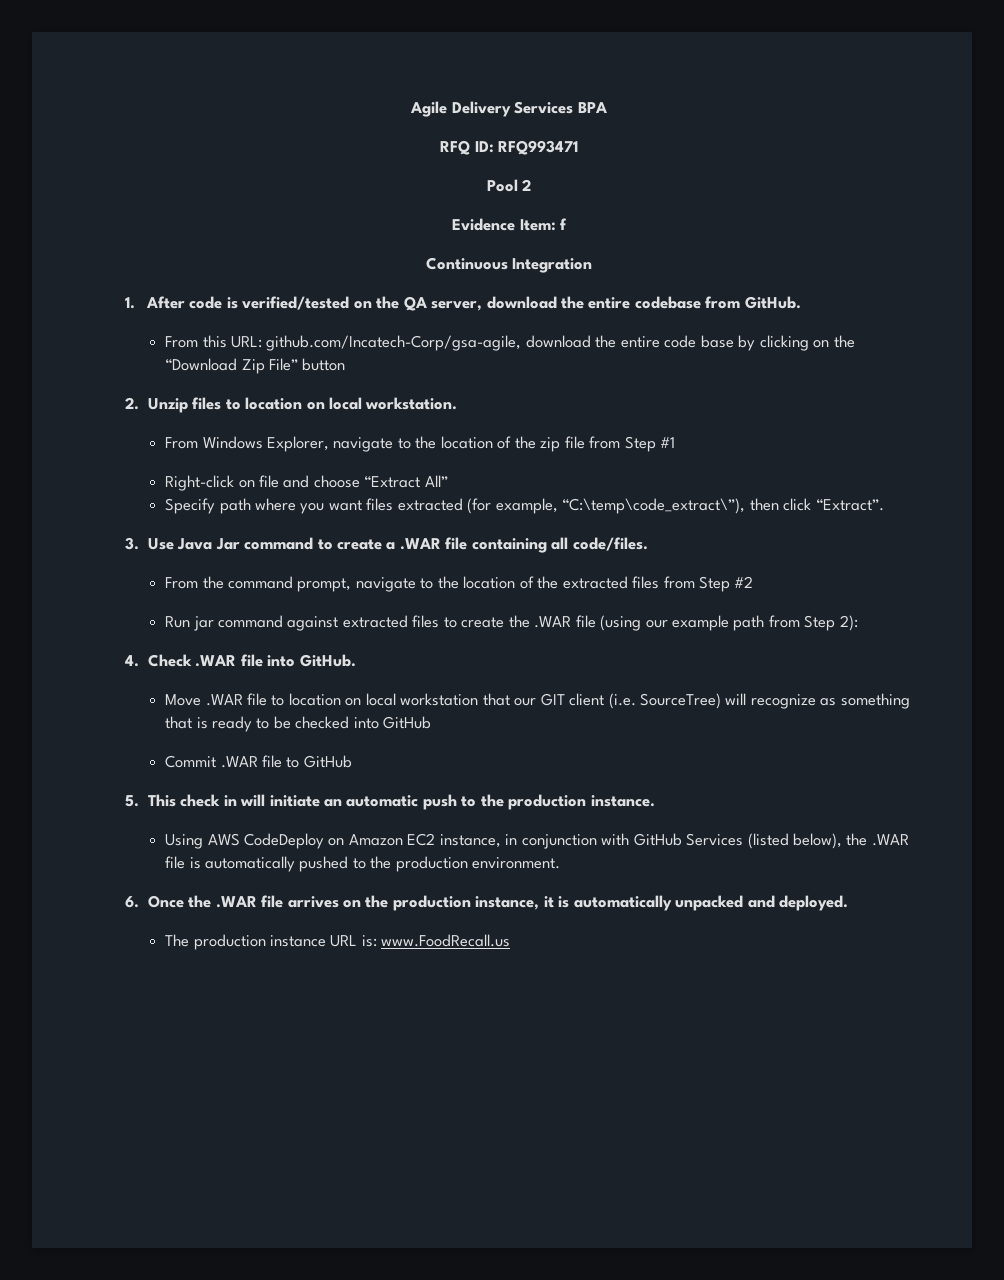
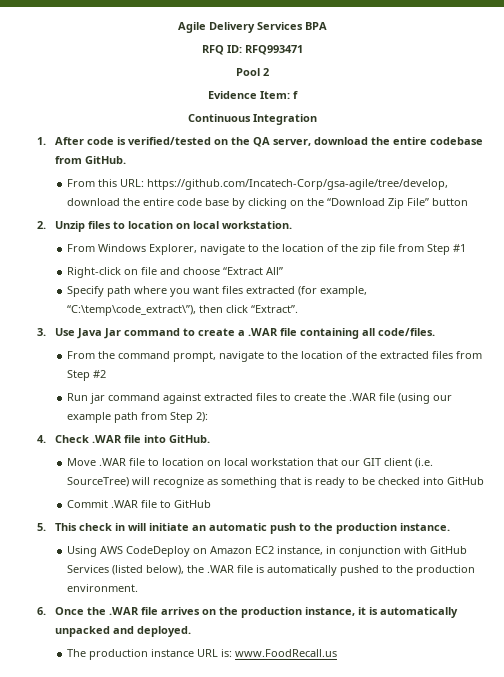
[266,335,522,351] github.com/Incatech-Corp/gsa-agile, -> [146,179,448,190] https://github.com/Incatech-Corp/gsa-agile/tree/develop,

